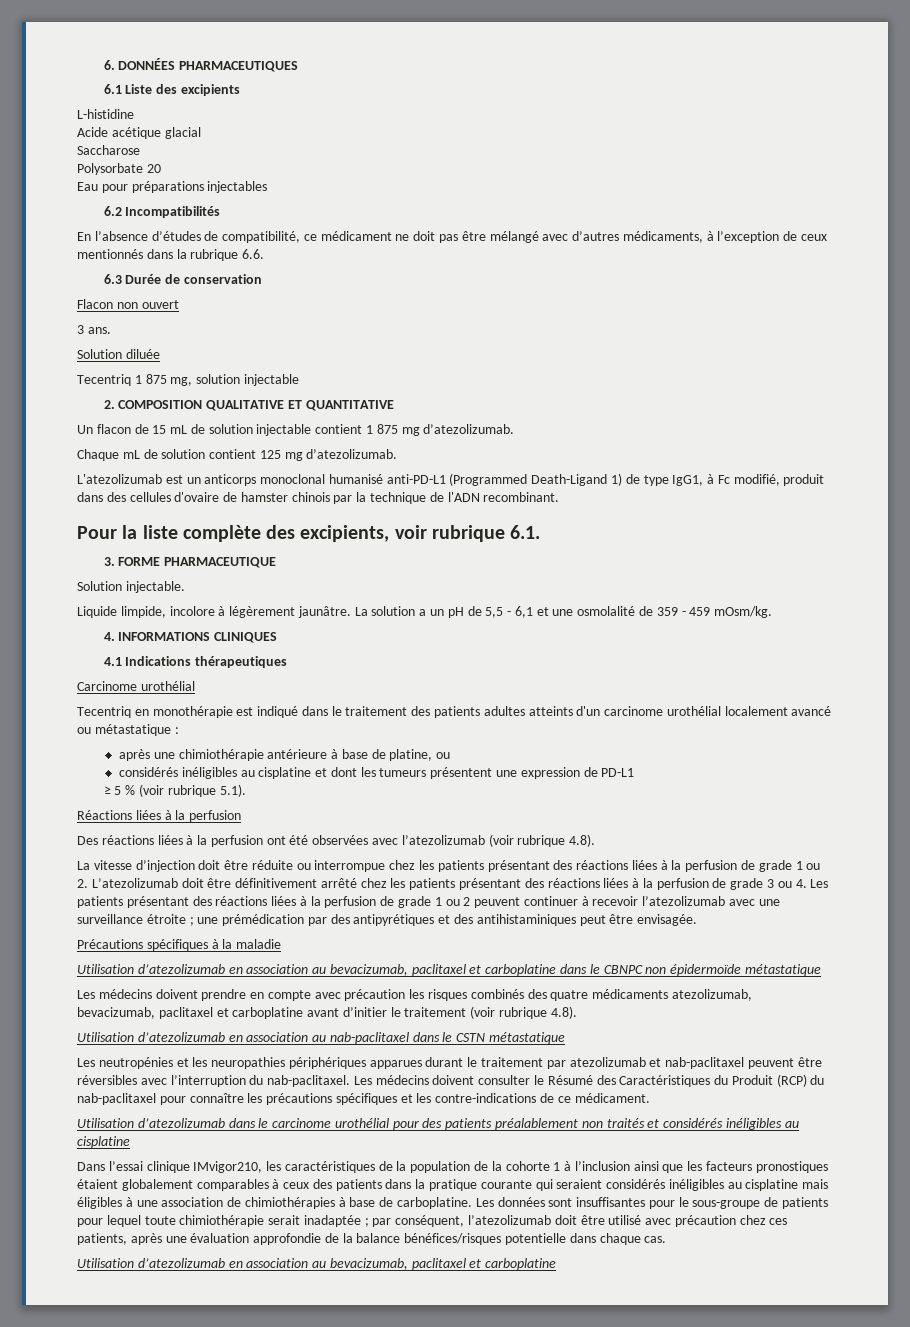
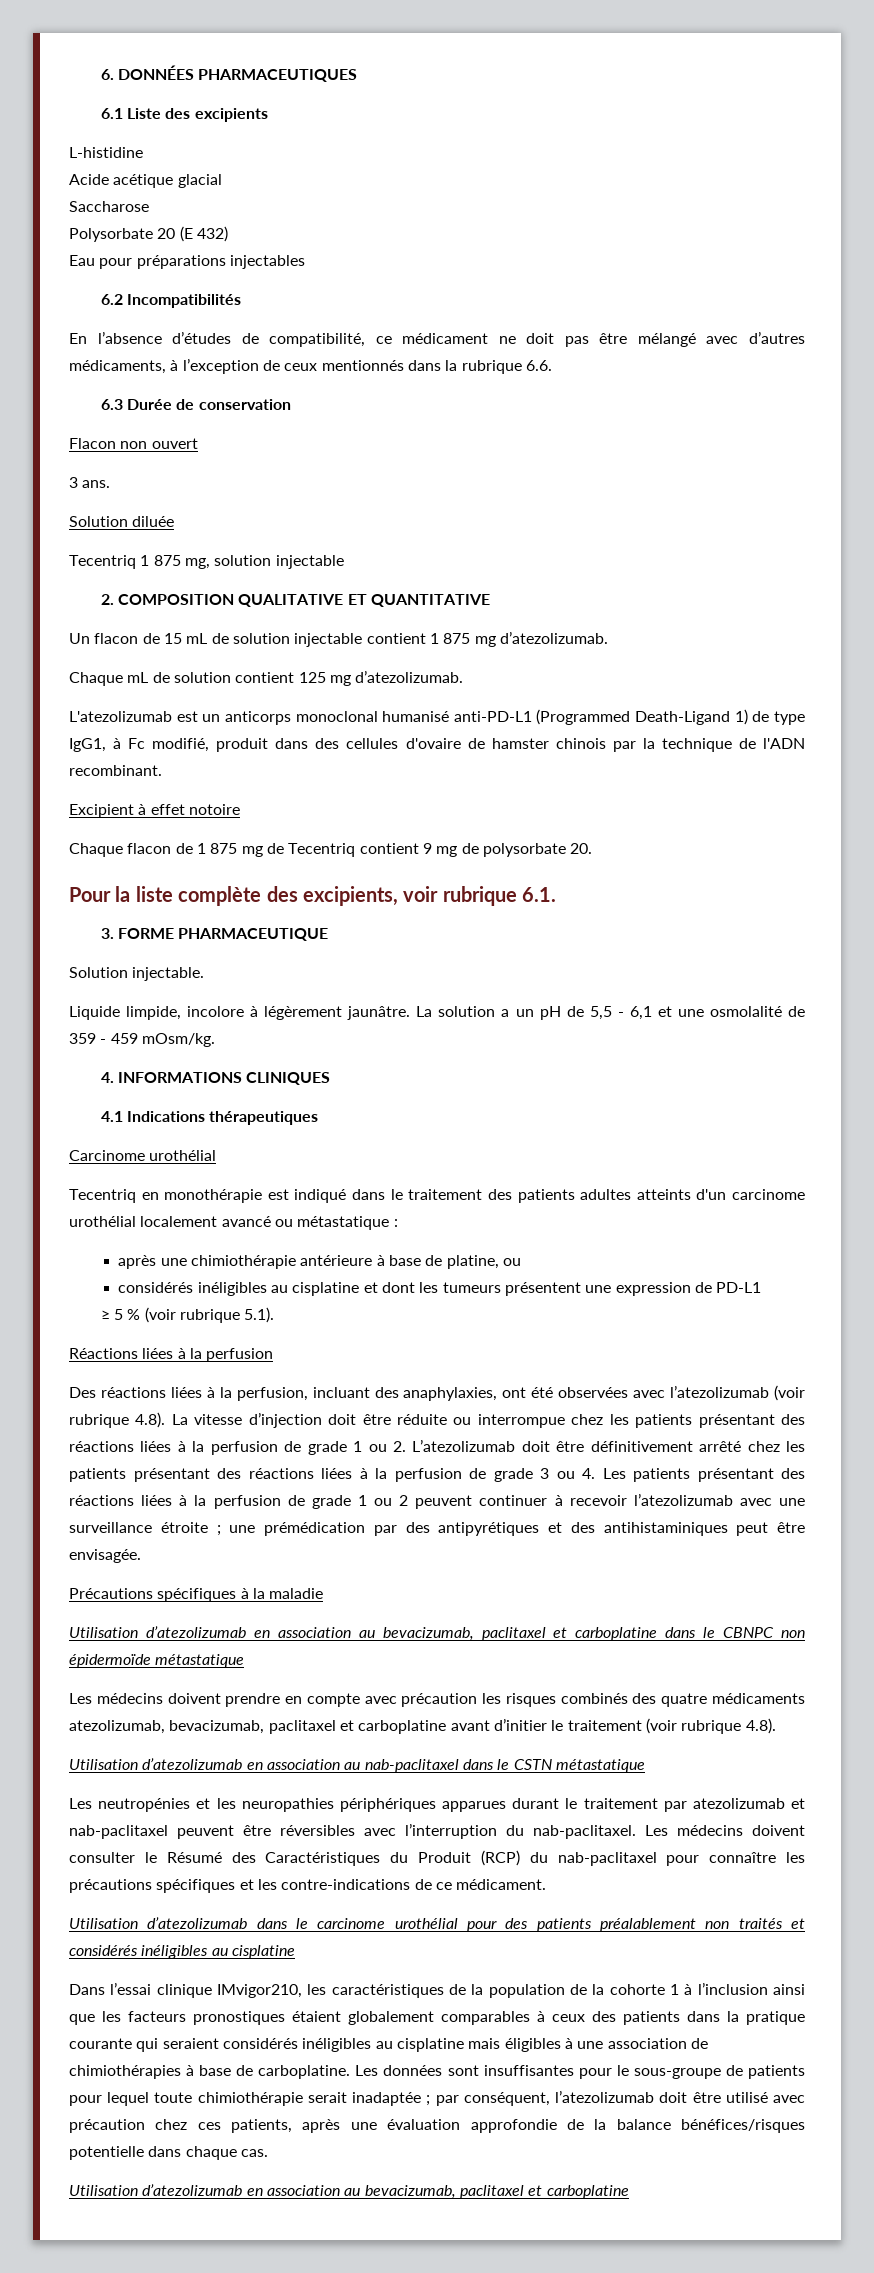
(161, 168) none -> [179,226,228,242] (E 432)
(560, 497) none -> [69,804,240,818] [69,843,593,857] // Excipient à effet notoire // Chaque flacon de 1 875 mg de Tecentriq contient 9 mg de polysorbate 20.
[210,835,263,847] perfusion -> [236,1387,498,1401] perfusion, incluant des anaphylaxies,
(596, 840) // -> (166, 1420) none

